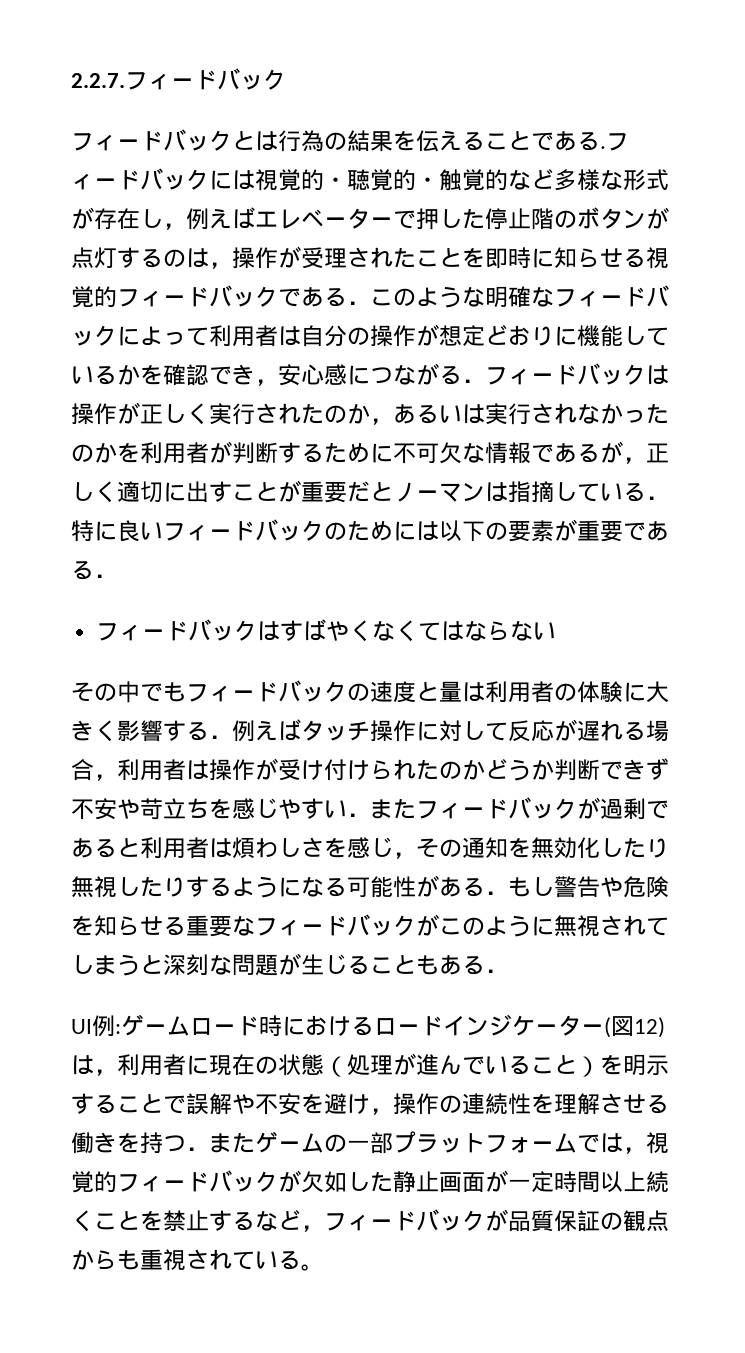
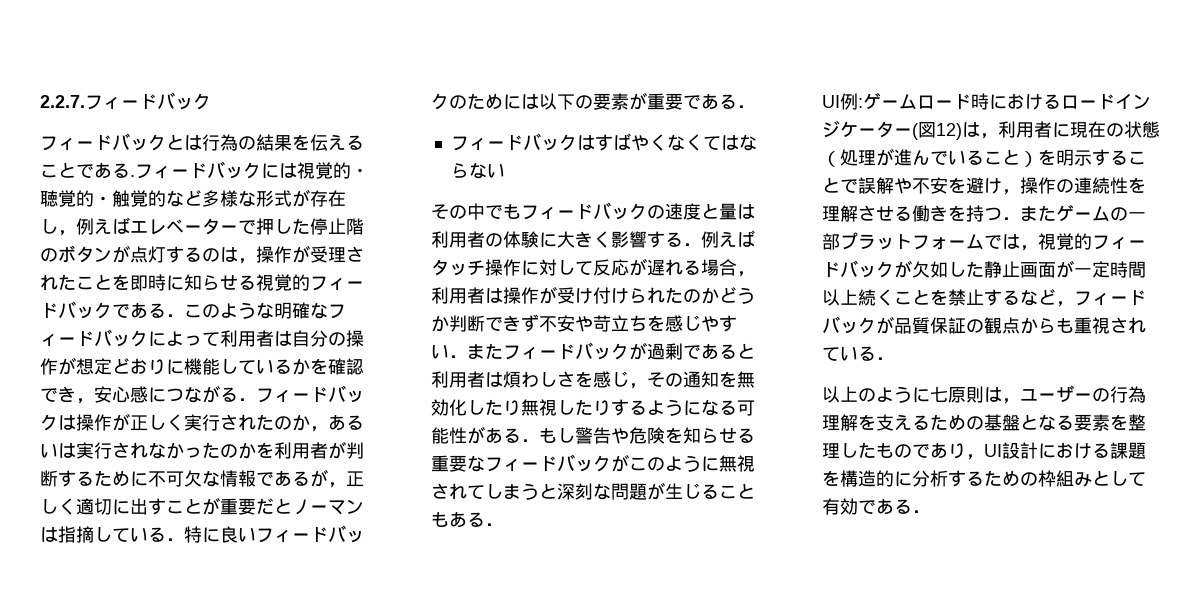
[301,1264,324,1271] 。 -> [876,357,894,360] [822,385,1146,404] [822,414,1146,431] [822,442,1146,460] [822,470,1146,487] [822,498,930,515] ． // 以上のように七原則は，ユーザーの行為理解を支えるための基盤となる要素を整理したものであり，UI設計における課題を構造的に分析するための枠組みとして有効である．

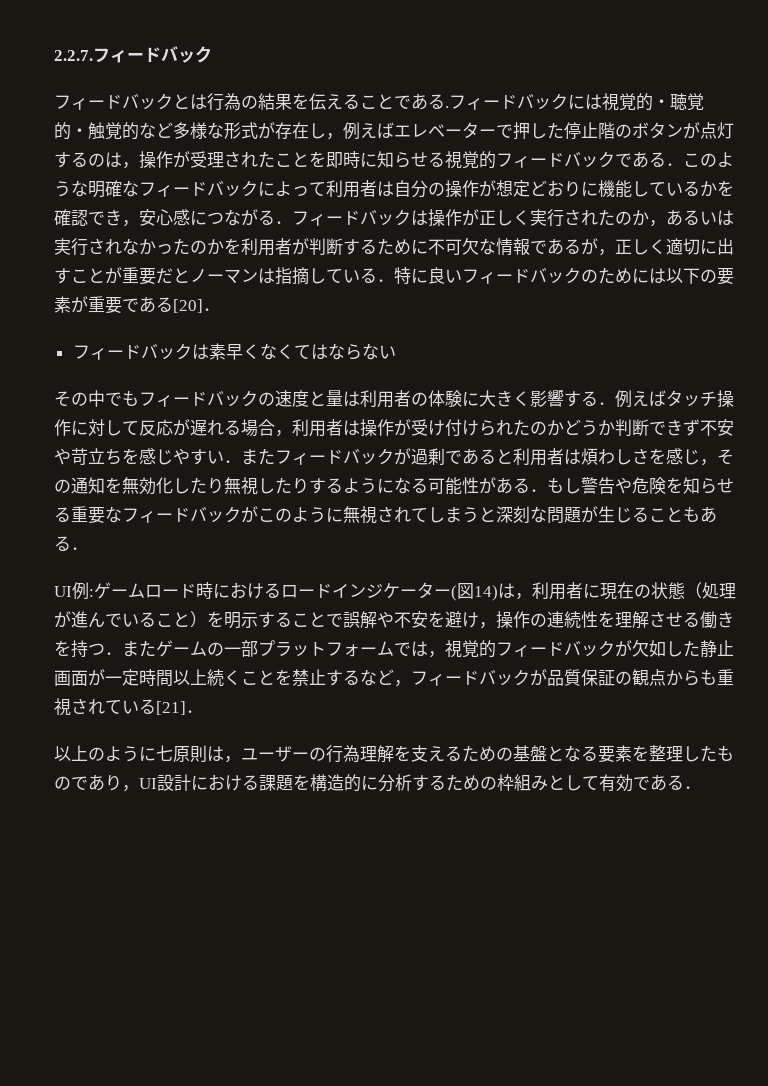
(737, 101) none -> [173,299,203,313] [20]
[594,133,649,151] すばや -> [208,343,243,360] 素早
[936,123,962,140] 12) -> [474,585,498,601] 14)
(876, 353) none -> [156,701,186,715] [21]

